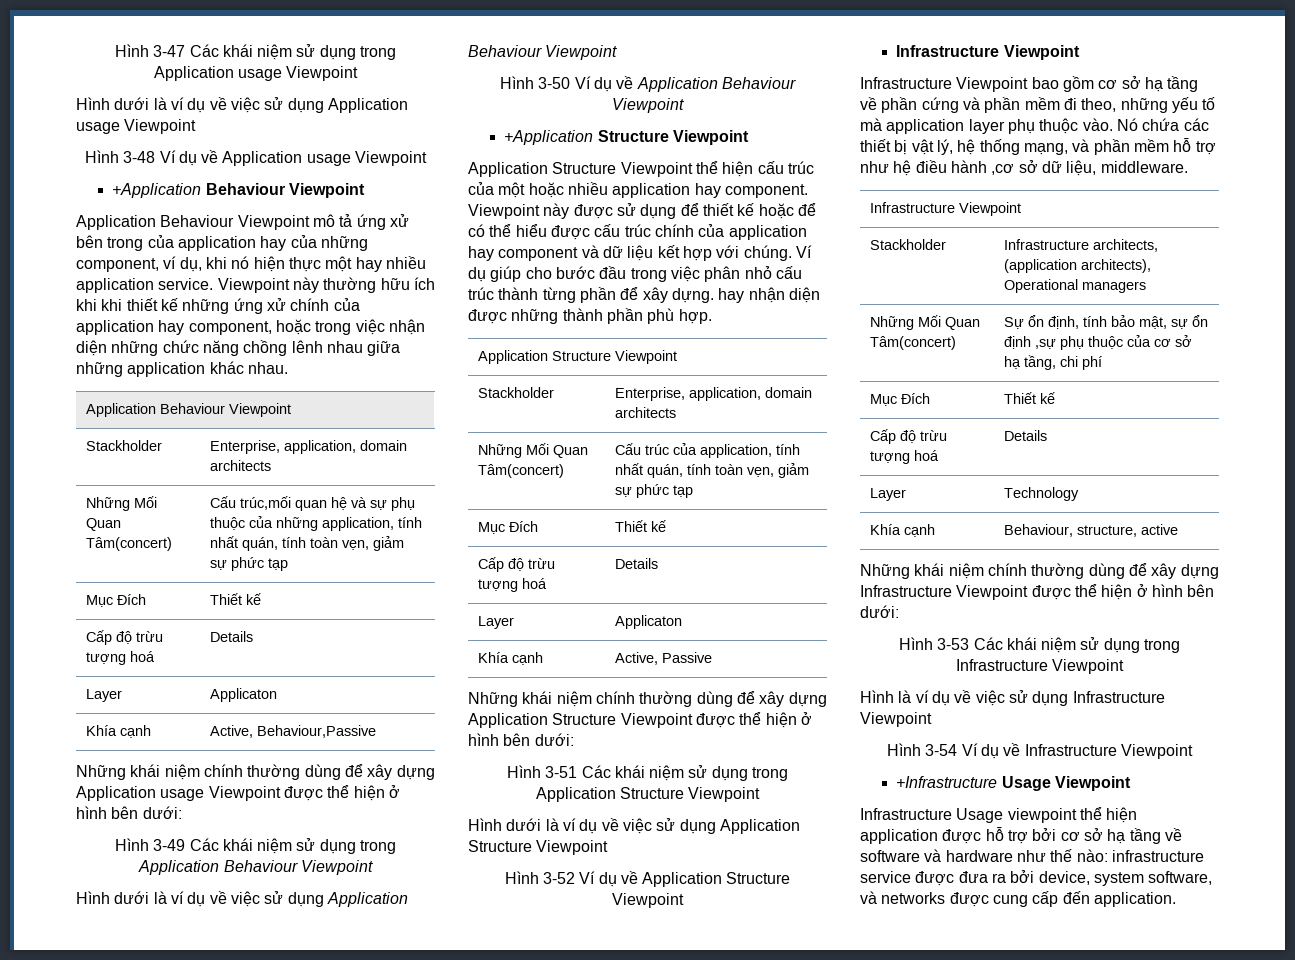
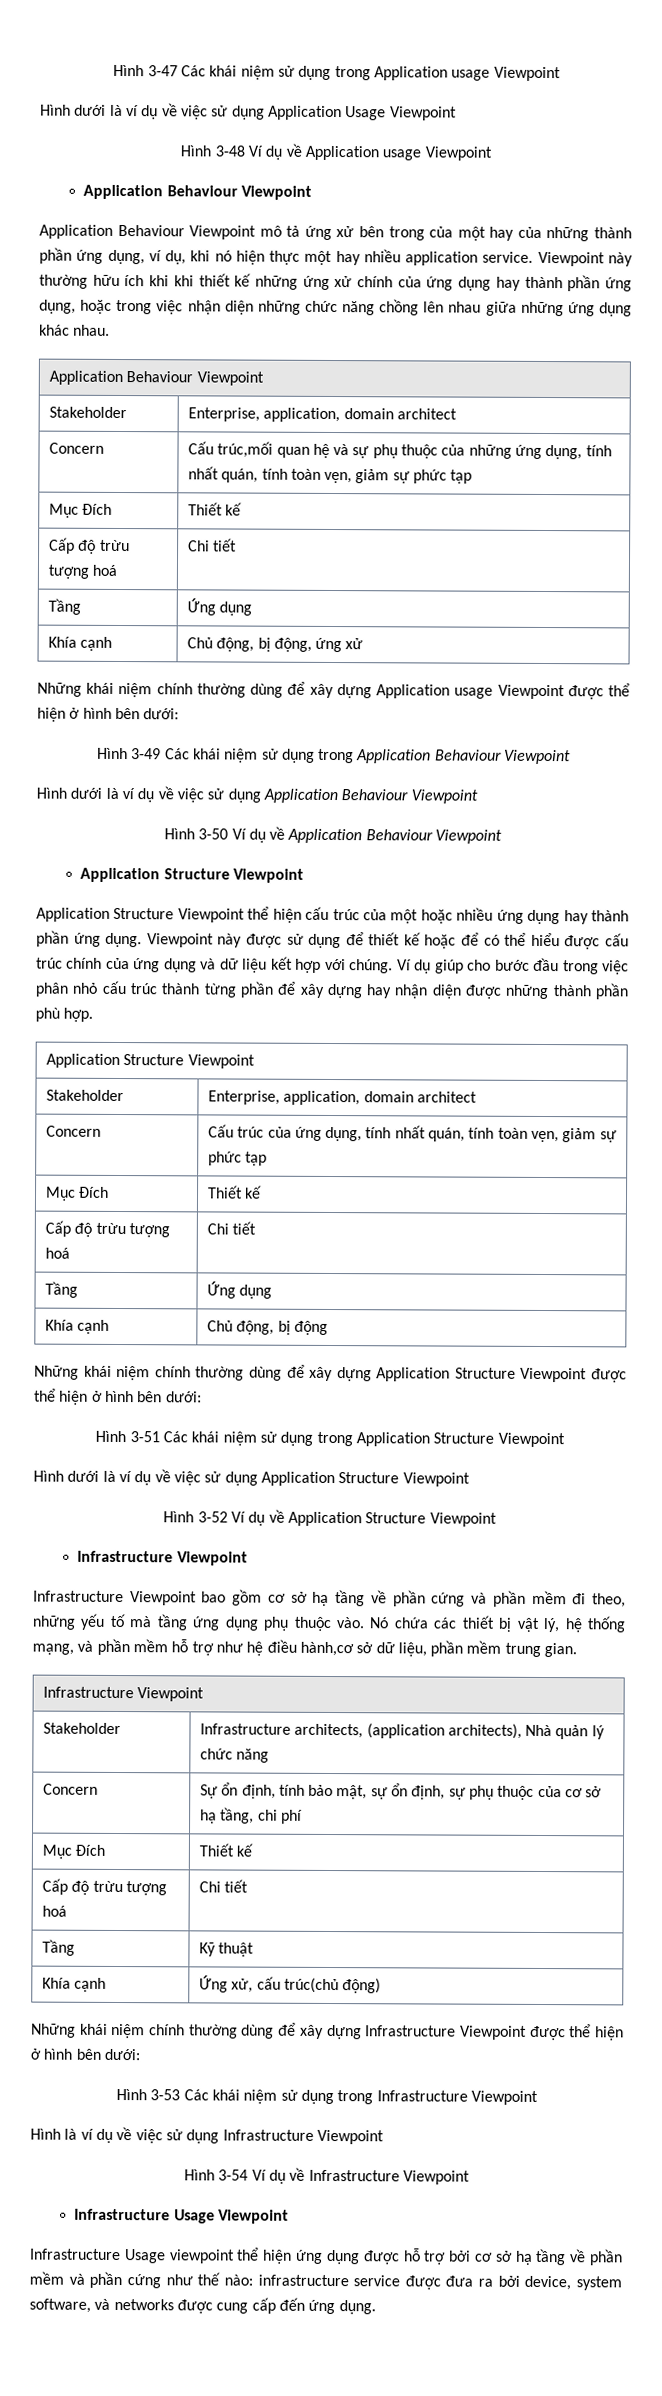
[76,122,120,134] usage -> [345,106,387,121] Usage
[112,183,202,198] +Application -> [83,184,164,200] Application
[177,236,256,251] application -> [457,226,486,241] một
[76,258,159,272] component, -> [593,227,632,239] [39,247,145,265] thành phần ứng dụng,
[76,320,272,335] application hay component, -> [426,275,632,292] [39,299,76,314] ứng dụng hay thành phần ứng dụng,
[291,340,323,353] lênh -> [423,301,445,313] lên
[127,362,206,377] application -> [567,302,632,317] ứng dụng
[86,440,163,451] [210,440,408,454] [210,460,272,471] [86,496,158,511] [86,518,122,531] [86,537,173,551] Stackholder | Enterprise, application, domain architects // Những Mối Quan Tâm(concert) -> [48,406,127,419] [187,407,457,423] [48,442,104,454] Stakeholder | Enterprise, application, domain architect // Concern
[322,517,395,531] application, -> [515,444,583,460] ứng dụng,
[210,631,254,642] [86,689,123,702] [210,688,278,702] [86,725,152,738] [210,725,377,738] Details // Layer | Applicaton // Khía cạnh | Active, Behaviour,Passive -> [187,538,238,552] [47,598,81,615] [186,598,253,616] [47,636,113,651] [186,637,364,653] Chi tiết // Tầng | Ứng dụng // Khía cạnh | Chủ động, bị động, ứng xử
[504,130,594,145] +Application -> [80,867,161,883] Application
[612,183,808,198] application hay component. -> [496,909,630,925] [36,930,143,948] ứng dụng hay thành phần ứng dụng.
[728,225,807,240] [468,246,579,261] application hay component -> [133,958,197,973] ứng dụng
[671,288,714,303] dựng. -> [326,983,363,999] dựng
[478,387,555,398] [615,387,813,401] [615,407,677,418] [478,443,589,458] [478,464,565,478] Stackholder | Enterprise, application, domain architects // Những Mối Quan Tâm(concert) -> [45,1089,124,1102] [207,1090,477,1106] [45,1125,101,1137] Stakeholder | Enterprise, application, domain architect // Concern
[700,444,773,458] application, -> [294,1126,363,1142] ứng dụng,
[615,558,659,569] [478,616,515,629] [615,615,683,629] [478,652,544,665] [615,652,713,665] Details // Layer | Applicaton // Khía cạnh | Active, Passive -> [206,1221,257,1235] [44,1281,78,1298] [206,1281,273,1299] [44,1319,110,1334] [206,1320,328,1335] Chi tiết // Tầng | Ứng dụng // Khía cạnh | Chủ động, bị động
[886,119,1005,134] application layer -> [156,1614,259,1631] tầng ứng dụng
[950,160,1015,175] hành ,cơ -> [299,1641,354,1657] hành,cơ
[1100,161,1188,173] [870,202,1022,216] [870,239,947,250] middleware. // Infrastructure Viewpoint // Stackholder -> [430,1640,578,1658] [42,1686,205,1702] [42,1722,121,1735] phần mềm trung gian. // Infrastructure Viewpoint // Stakeholder
[1004,279,1147,293] [870,315,981,330] [870,336,957,350] Operational managers // Những Mối Quan Tâm(concert) -> [525,1724,605,1740] [199,1748,270,1763] [42,1783,98,1795] Nhà quản lý chức năng // Concern
[1004,336,1057,349] định ,sự -> [411,1785,466,1800] định, sự
[1004,430,1048,441] [870,488,907,501] [1004,487,1080,501] [870,524,936,537] [1004,524,1179,537] Details // Layer | Technology // Khía cạnh | Behaviour, structure, active -> [198,1879,249,1893] [41,1939,75,1956] [198,1942,255,1957] [41,1977,107,1992] [198,1975,382,1994] Chi tiết // Tầng | Kỹ thuật // Khía cạnh | Ứng xử, cấu trúc(chủ động)
[896,776,998,788] +Infrastructure -> [74,2208,171,2221] Infrastructure
[860,829,938,844] application -> [295,2249,360,2265] ứng dụng
[860,849,1013,862] software và hardware -> [589,2249,623,2266] [29,2271,161,2289] phần mềm và phần cứng
[1093,892,1176,907] application. -> [308,2299,376,2315] ứng dụng.

